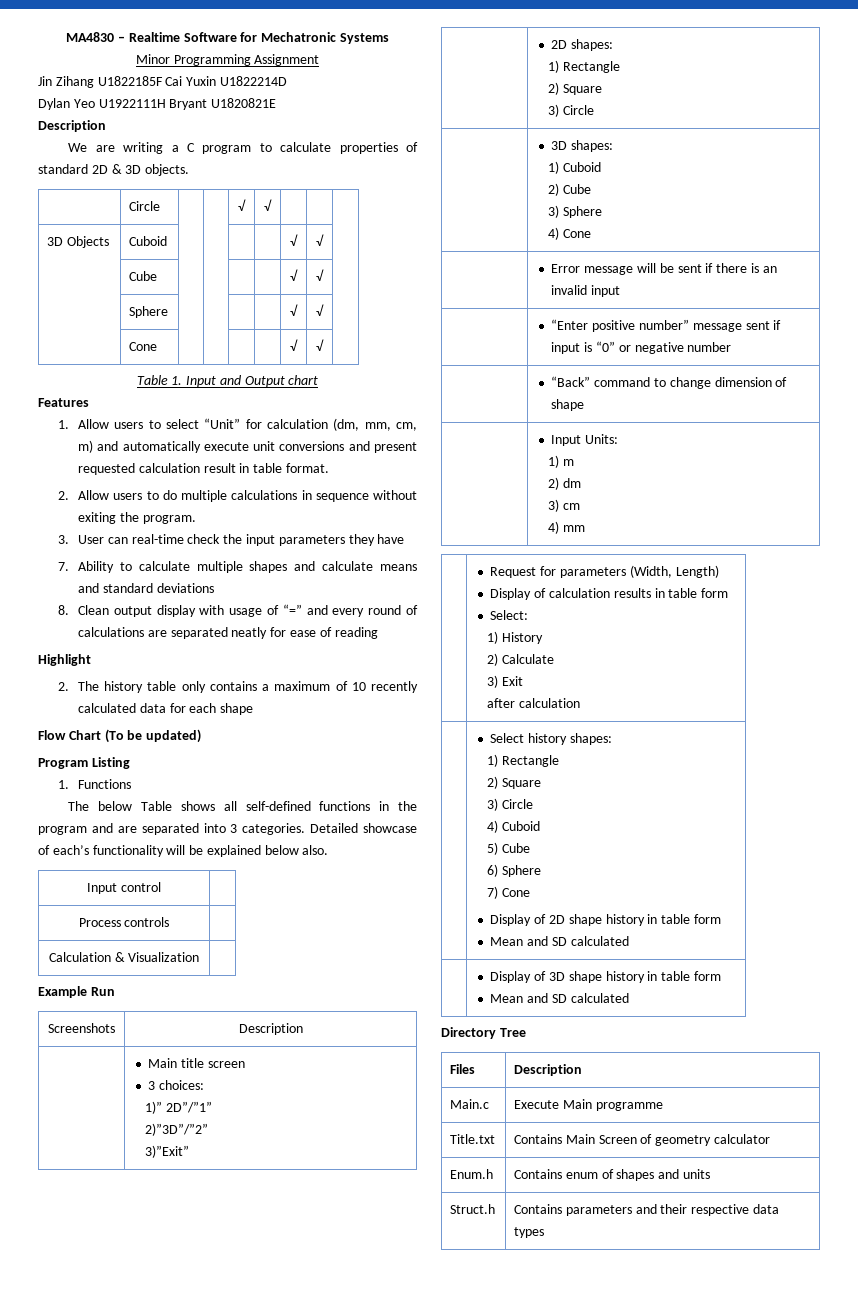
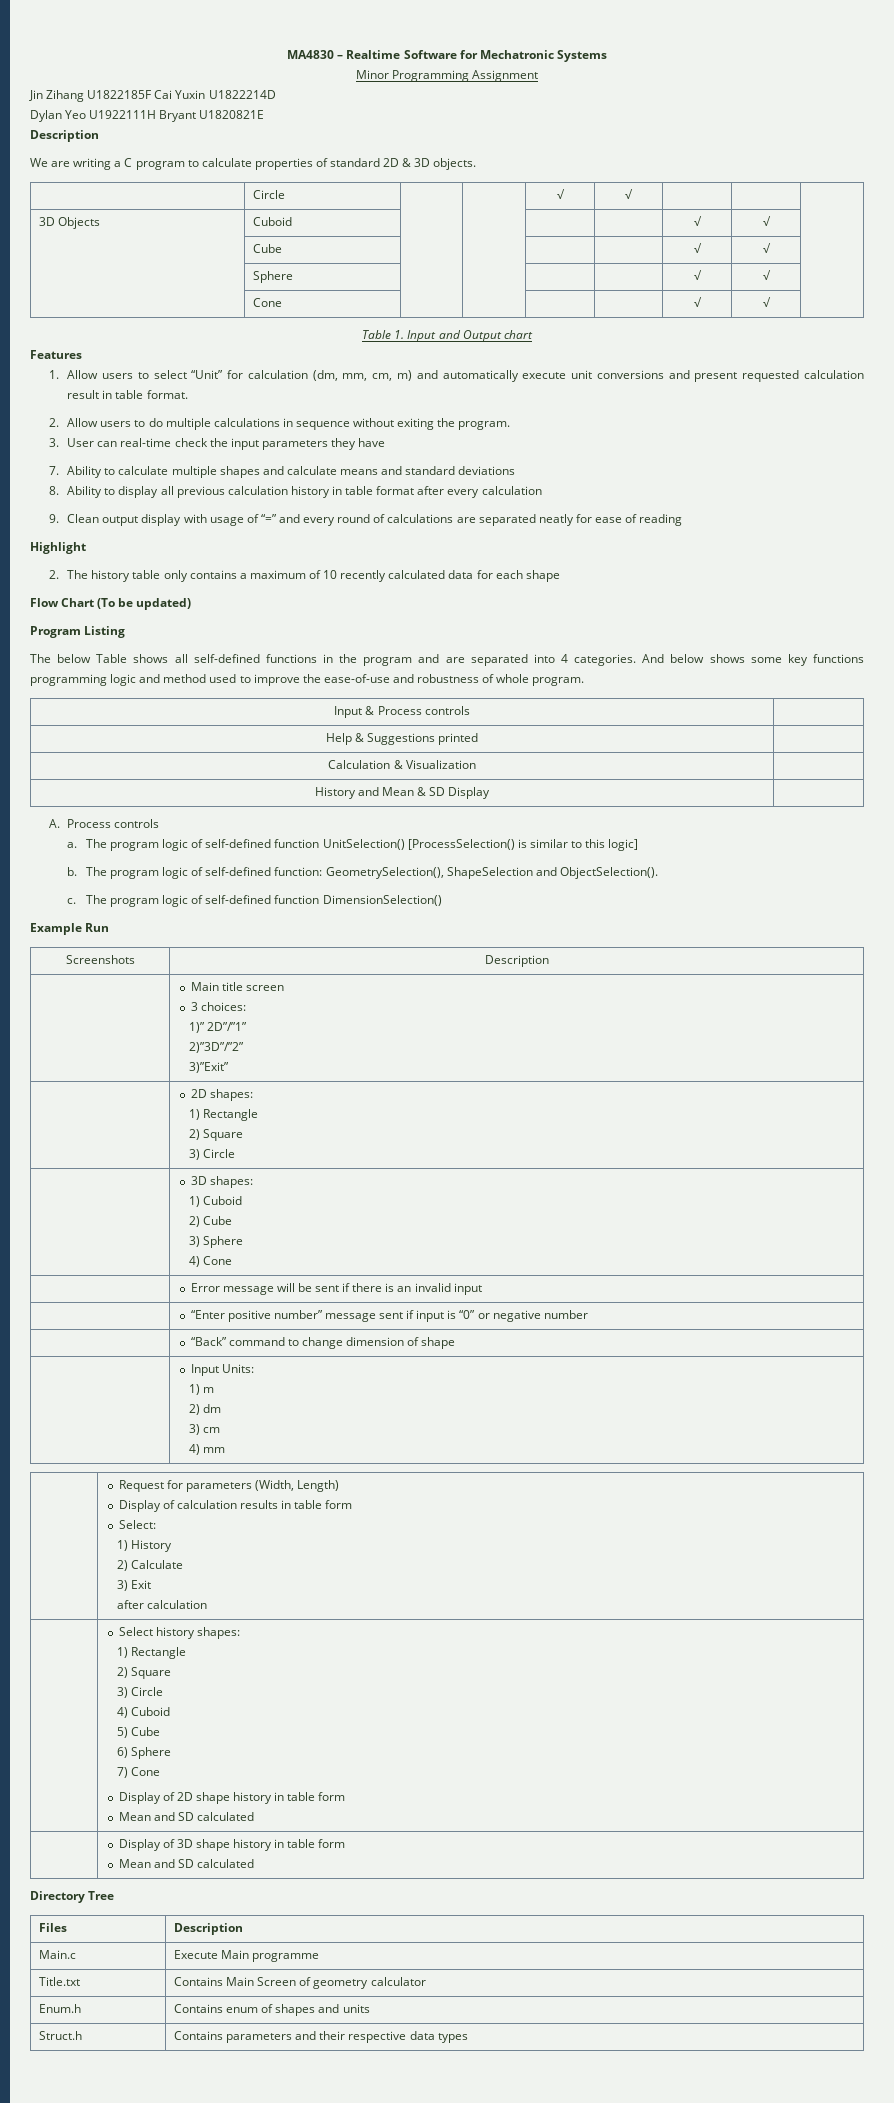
(70, 610) none -> [67,486,542,498] [48,514,59,523] Ability to display all previous calculation history in table format after every calculation // 9.
[58,779,132,789] // 1. Functions -> (126, 632) none
[230,823,417,835] [38,845,329,857] [87,882,161,894] [78,917,170,927] [48,952,200,962] 3 categories. Detailed showcase of each’s functionality will be explained below also. // Input control | // Process controls | // Calculation & Visualization | -> [561,654,864,666] [30,674,585,686] [334,706,470,718] [325,733,479,745] [328,760,476,769] [314,787,491,799] [48,819,160,828] [67,839,639,851] [67,867,658,879] [67,895,442,907] 4 categories. And below shows some key functions programming logic and method used to improve the ease-of-use and robustness of whole program. // Input & Process controls | // Help & Suggestions printed | // Calculation & Visualization | // History and Mean & SD Display | // A. Process controls // a. The program logic of self-defined function UnitSelection() [ProcessSelection() is similar to this logic] // b. The program logic of self-defined function: GeometrySelection(), ShapeSelection and ObjectSelection(). // c. The program logic of self-defined function DimensionSelection()

